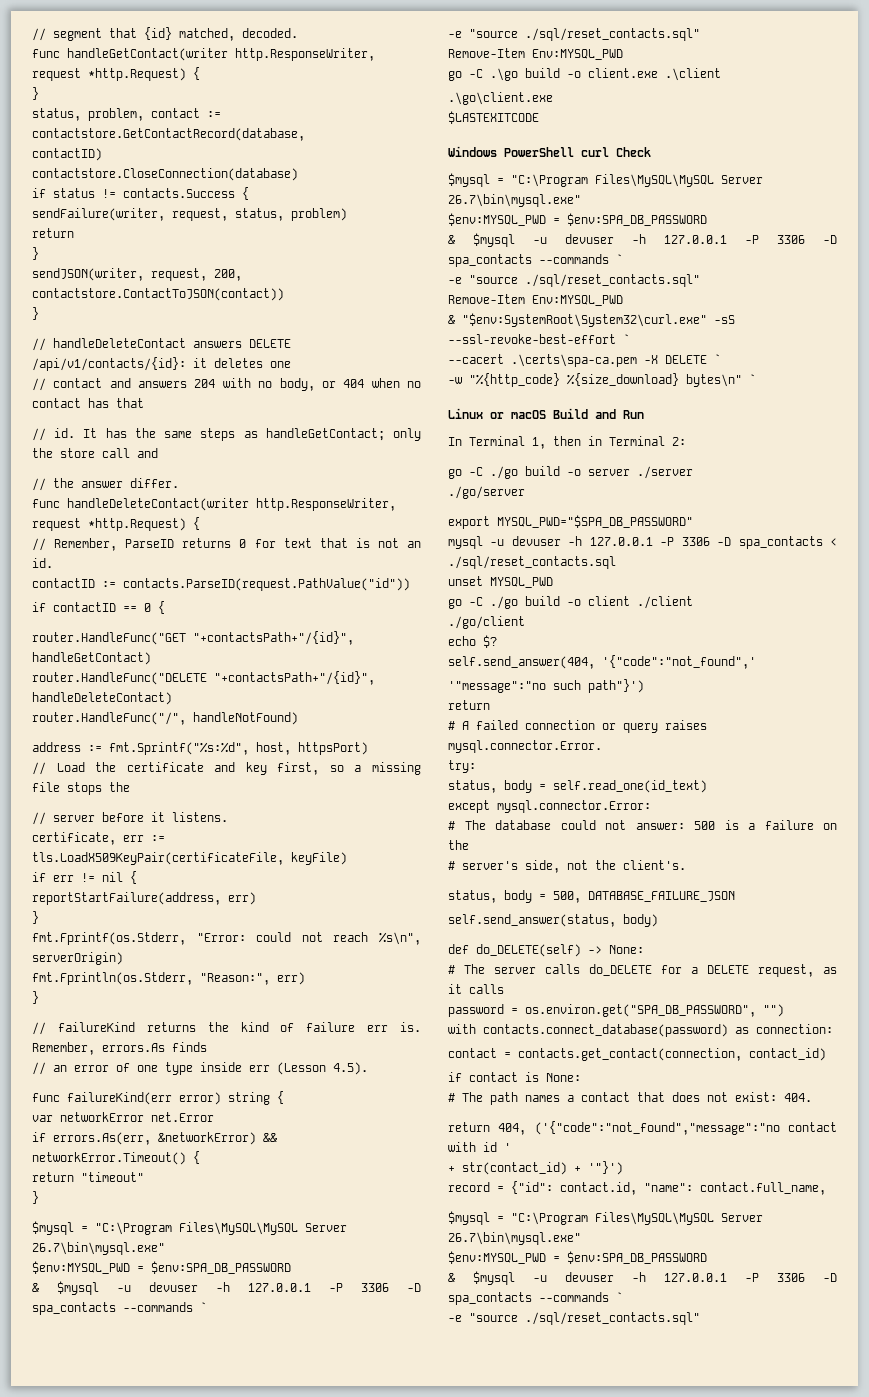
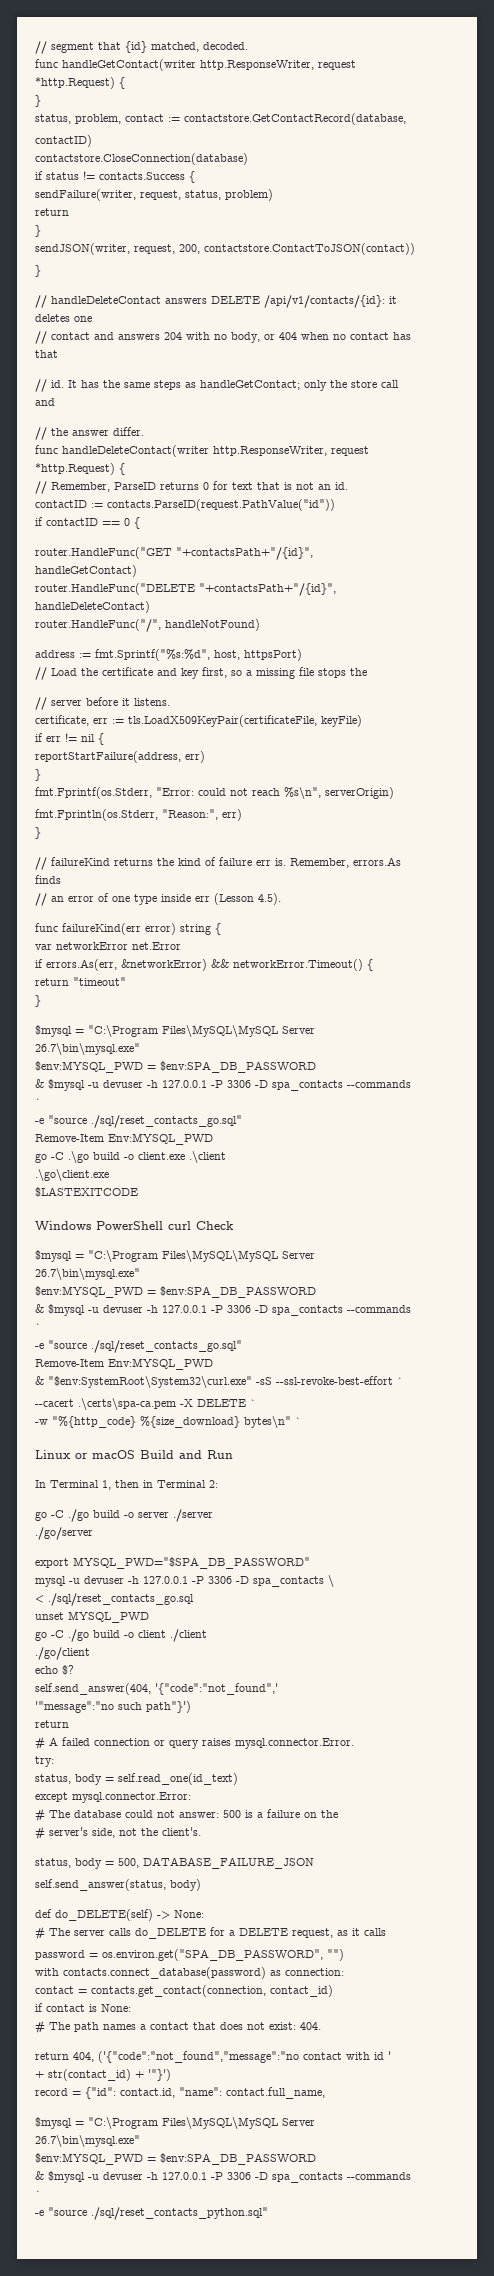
[525,28,700,41] ./sql/reset_contacts.sql" -> [91,1115,242,1128] ./sql/reset_contacts_go.sql"
[525,274,700,287] ./sql/reset_contacts.sql" -> [91,1340,242,1353] ./sql/reset_contacts_go.sql"
[830,538,837,546] [448,556,616,569] < ./sql/reset_contacts.sql -> [328,1575,334,1587] [35,1593,194,1606] \ // < ./sql/reset_contacts_go.sql
[525,1312,700,1325] ./sql/reset_contacts.sql" -> [91,2207,268,2220] ./sql/reset_contacts_python.sql"

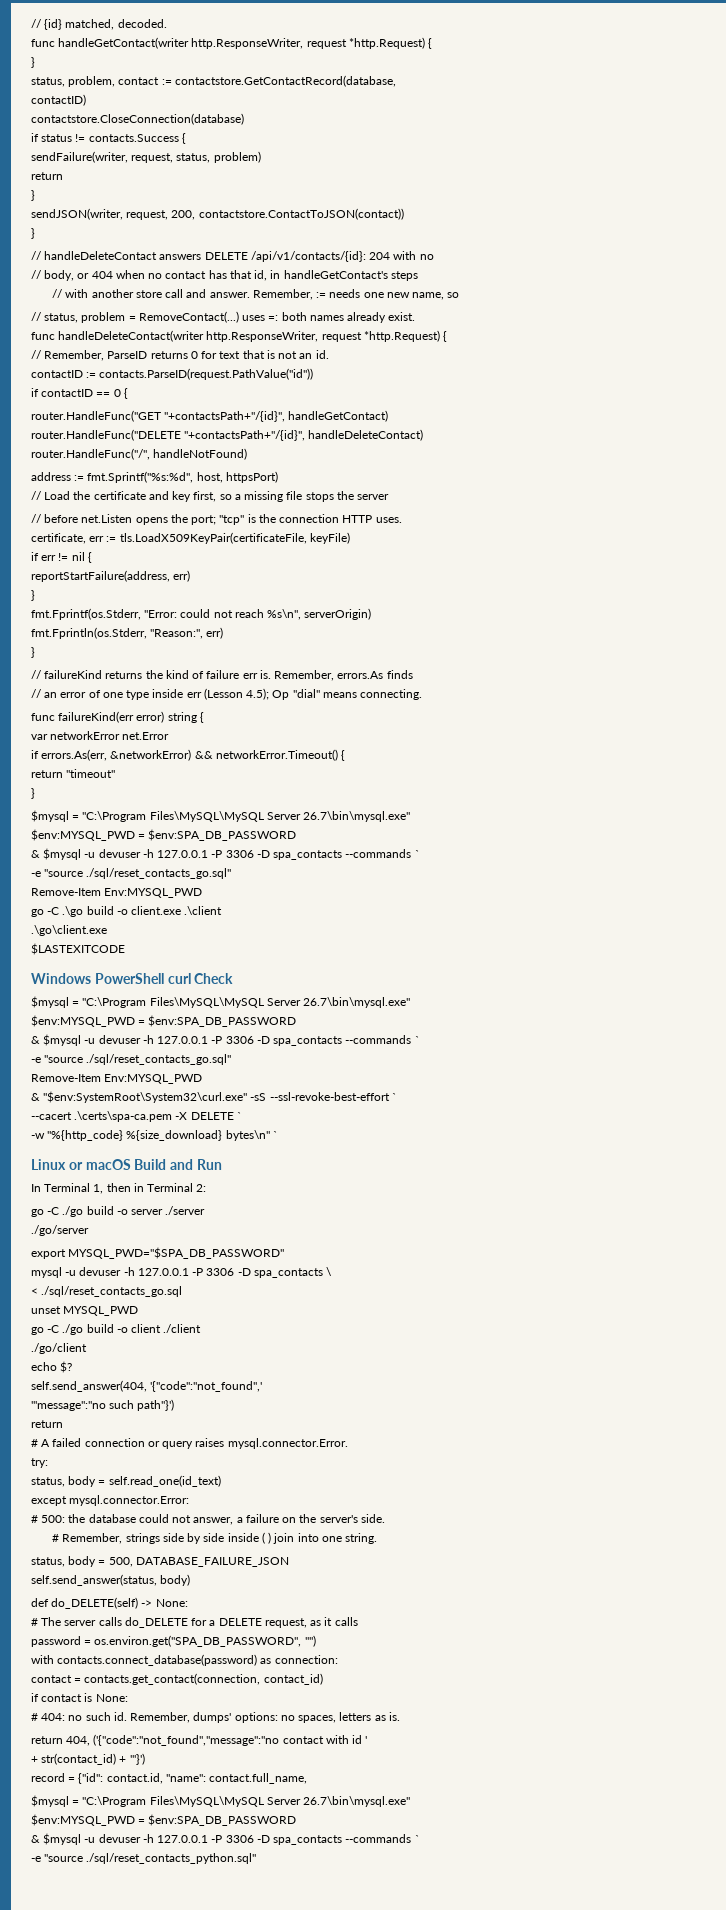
[35,41,121,54] // segment that -> [31,19,42,28] //
[389,296,397,304] [35,314,92,322] [35,331,160,344] it deletes one // // contact and answers -> (366, 256) none
(227, 337) none -> [31,270,42,279] // //
[35,379,399,392] [35,398,55,406] [35,427,144,440] // // id. It has the same steps as handleGetContact; only the store call and // // the answer differ. -> [254,270,418,281] [52,289,460,300] [31,311,416,323] id, in handleGetContact's steps // // with another store call and answer. Remember, := needs one new name, so // // status, problem = RemoveContact(...) uses =: both names already exist.
[35,697,170,710] // // server before it listens. -> [357,494,390,500] [31,514,402,525] server // // before net.Listen opens the port; "tcp" is the connection HTTP uses.
[258,893,281,905] 4.5). -> [246,688,423,700] 4.5); Op "dial" means connecting.
[49,1810,70,1818] The -> [41,1514,86,1523] 500: the
[179,1810,253,1818] answer: 500 is -> [193,1517,234,1525] answer,
[35,1826,201,1840] // # server's side, not the client's. -> [319,1514,385,1523] [52,1532,378,1544] server's side. // # Remember, strings side by side inside ( ) join into one string.
[49,2022,321,2032] The path names a contact that does not exist: 404. -> [41,1712,400,1723] 404: no such id. Remember, dumps' options: no spaces, letters as is.

